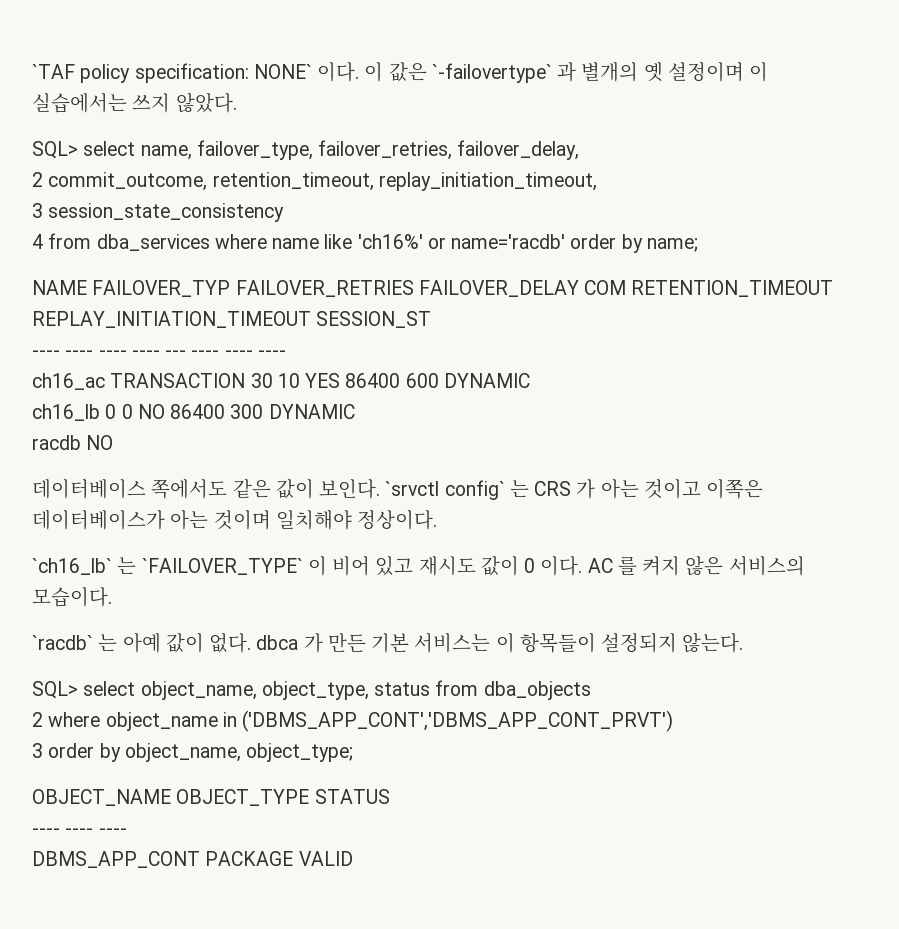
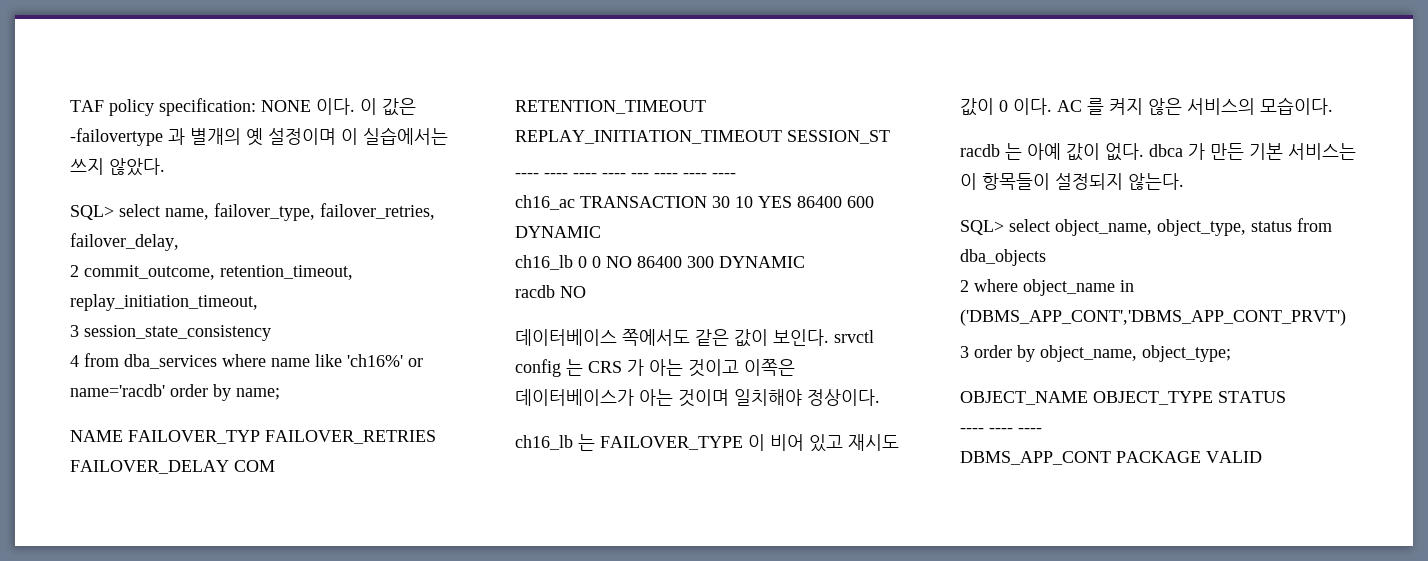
[32,64,75,79] `TAF -> [70,100,104,112] TAF
[134,63,312,83] specification: NONE` -> [159,98,311,116] specification: NONE
[431,63,552,83] `-failovertype` -> [70,128,163,146] -failovertype
[385,480,505,500] `srvctl config` -> [834,330,874,343] [515,359,561,377] srvctl config
[32,557,303,575] `ch16_lb` 는 `FAILOVER_TYPE` -> [515,434,743,451] ch16_lb 는 FAILOVER_TYPE
[32,635,93,650] `racdb` -> [960,144,1000,157] racdb

